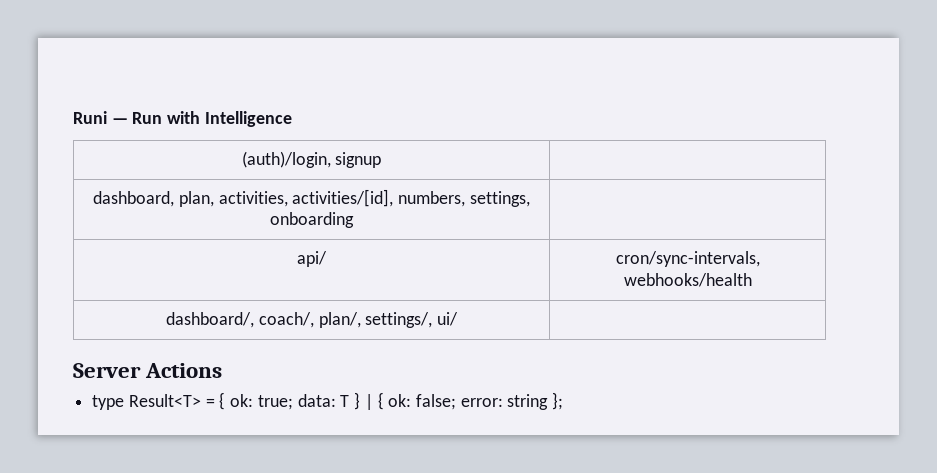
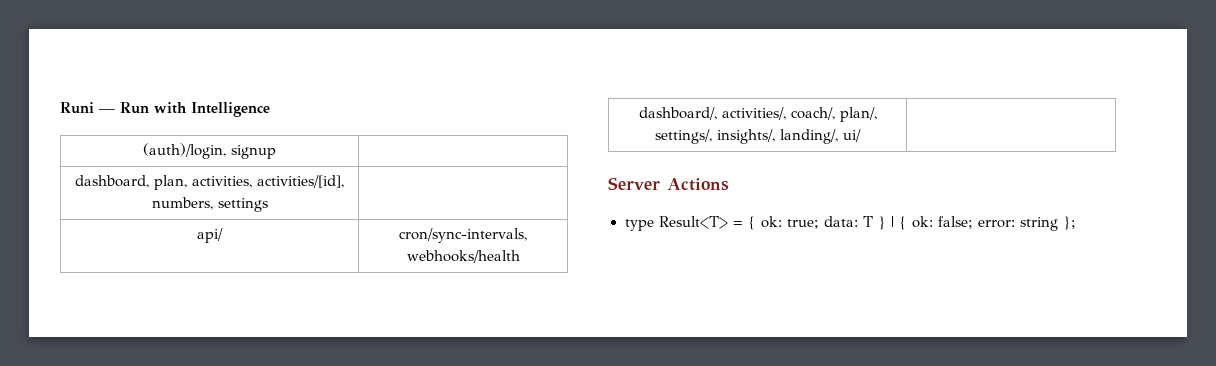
[469,191,530,207] [270,212,354,228] settings, onboarding -> [217,198,268,212] settings
(255, 320) none -> [721,107,786,120] activities/,
(433, 320) none -> [717,129,838,144] insights/, landing/,

